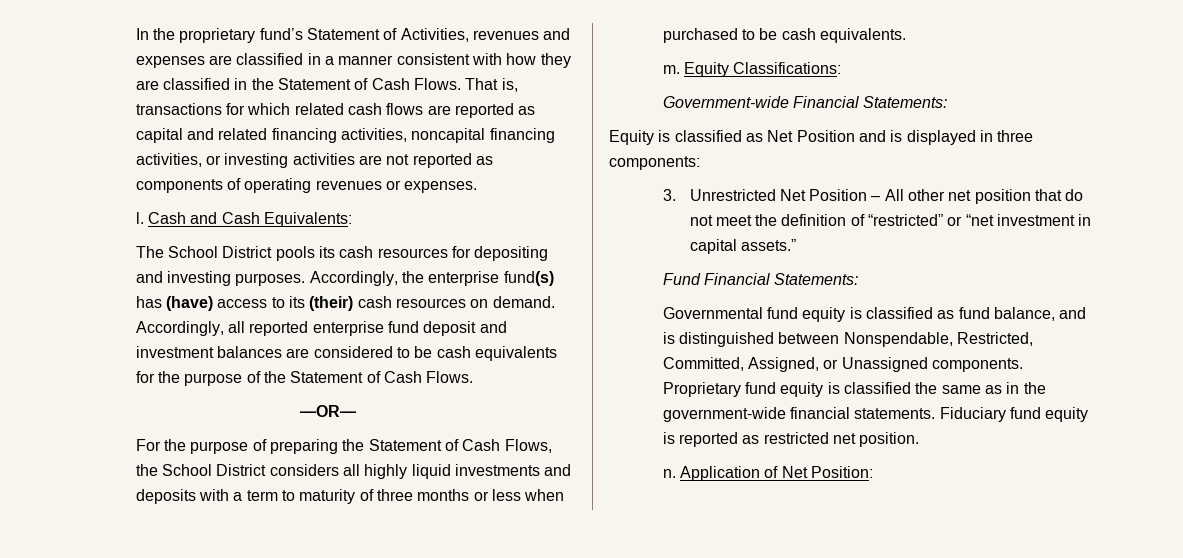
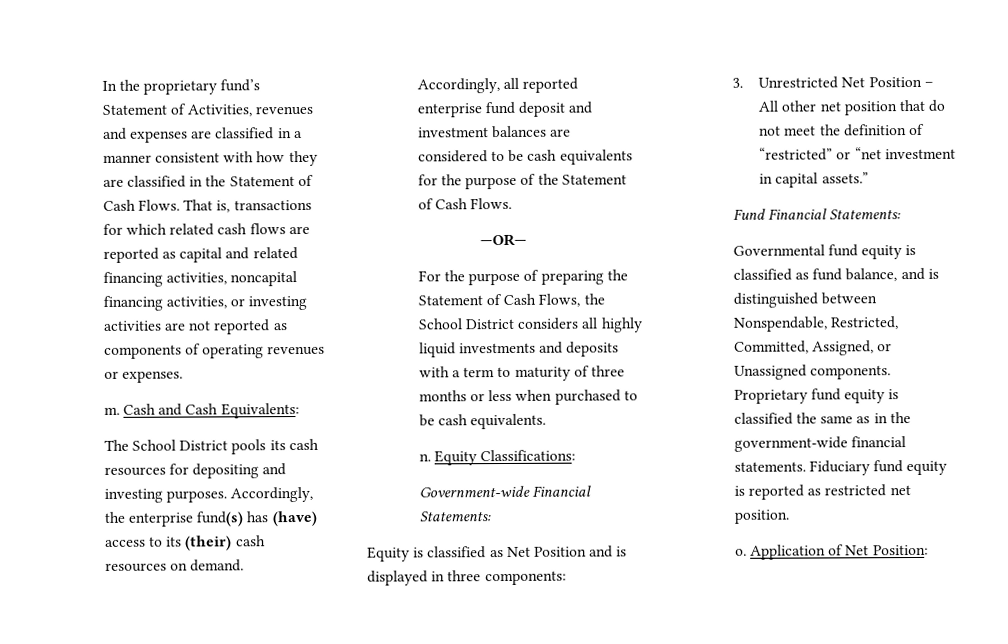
[135,212,144,224] l. -> [103,406,120,415] m.
[662,65,680,74] m. -> [418,453,431,462] n.
[662,469,676,478] n. -> [734,548,747,556] o.

